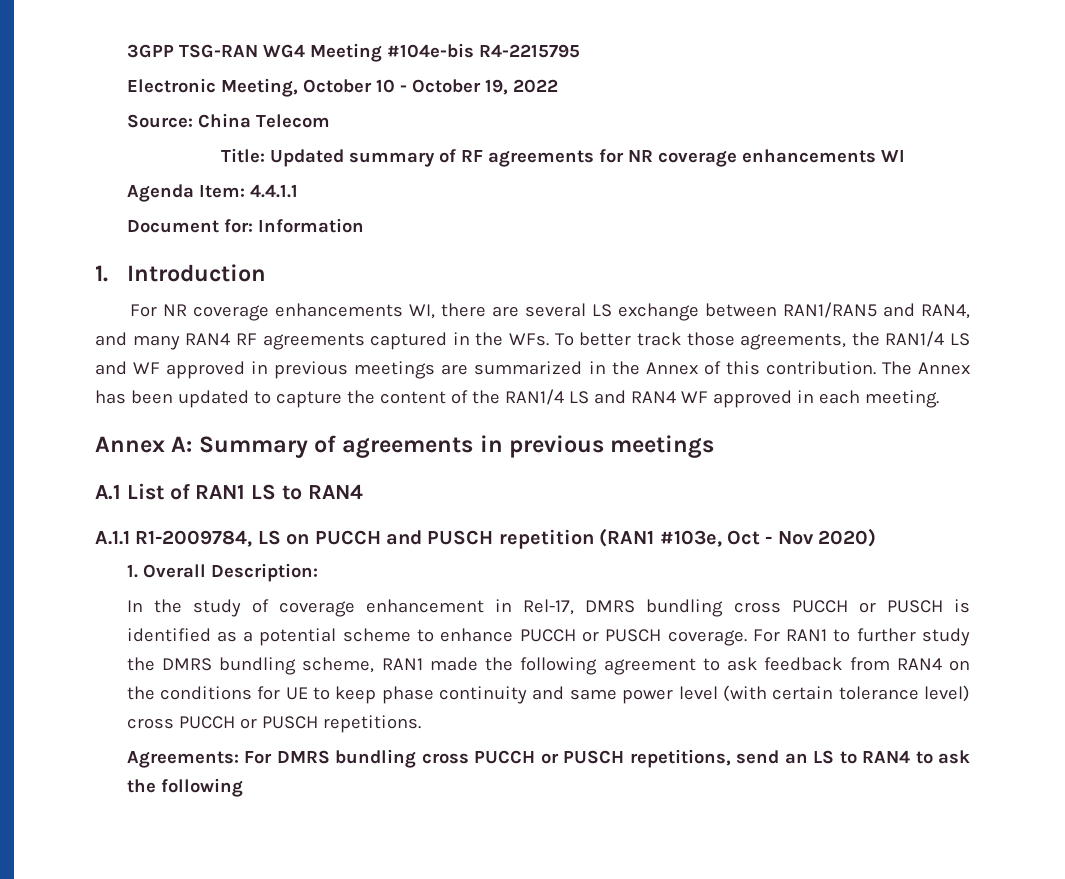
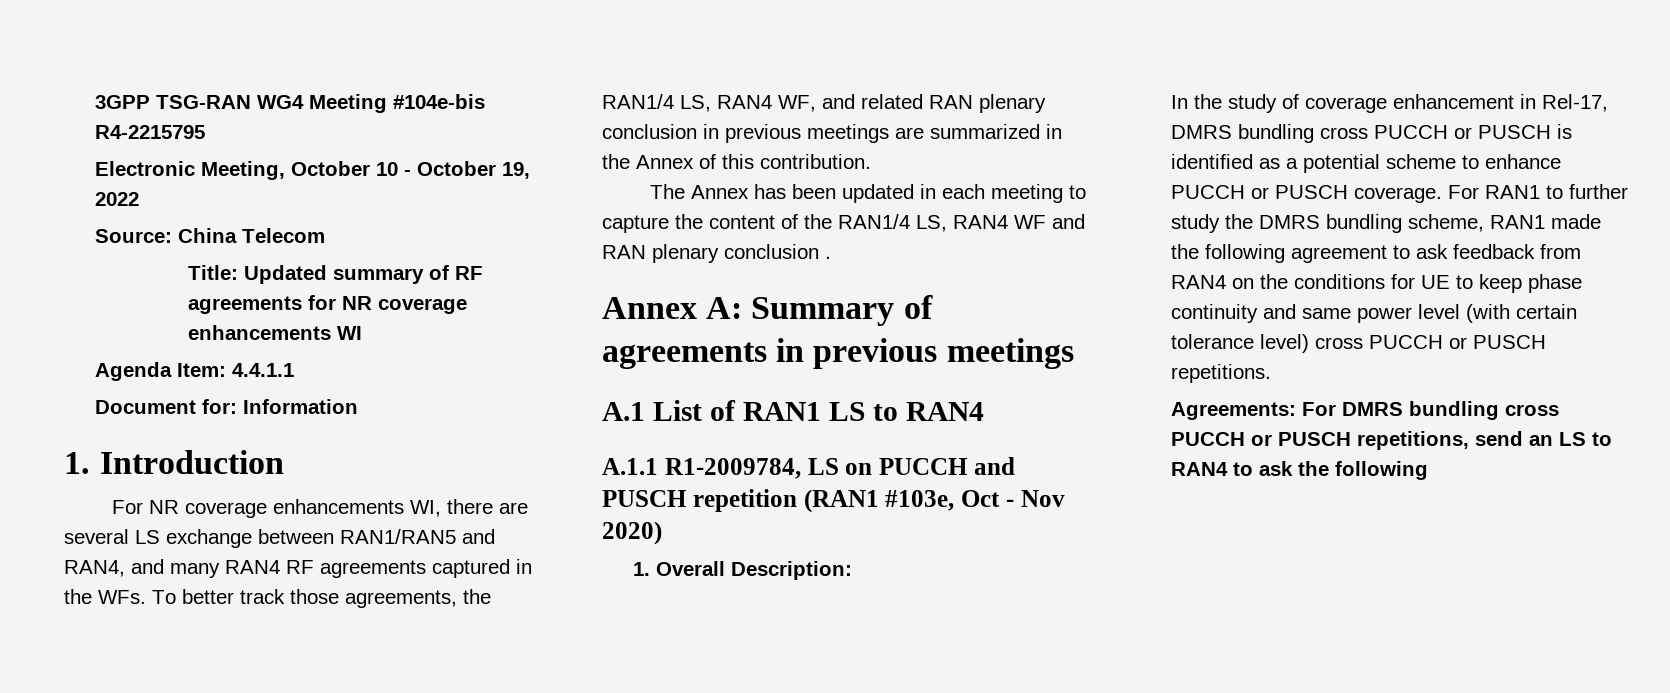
[950,333,970,346] [95,361,246,379] LS and WF approved -> [680,94,1046,113] [602,124,697,139] LS, RAN4 WF, and related RAN plenary conclusion
(876, 368) none -> (871, 161) //
(249, 399) none -> [920,184,1064,203] in each meeting
[568,390,939,408] LS and RAN4 WF approved in each meeting. -> [916,214,1085,232] [602,244,831,263] LS, RAN4 WF and RAN plenary conclusion .

